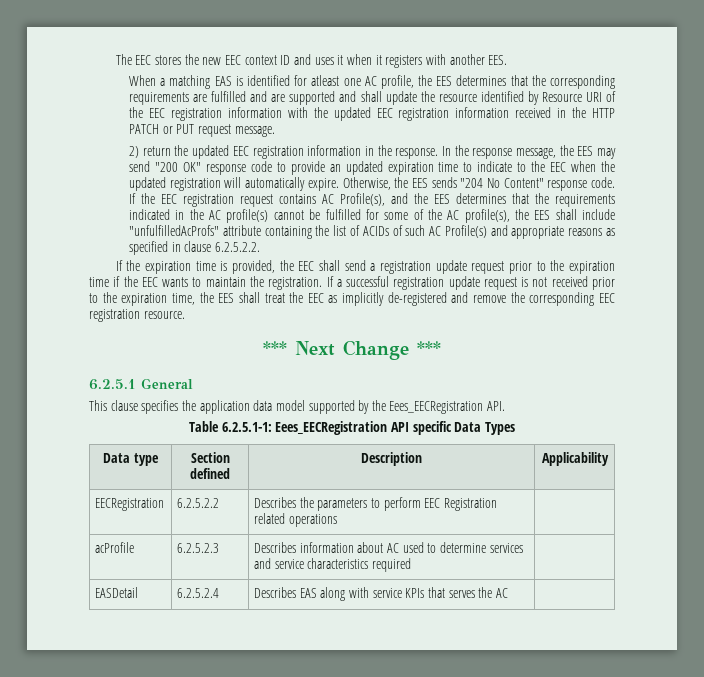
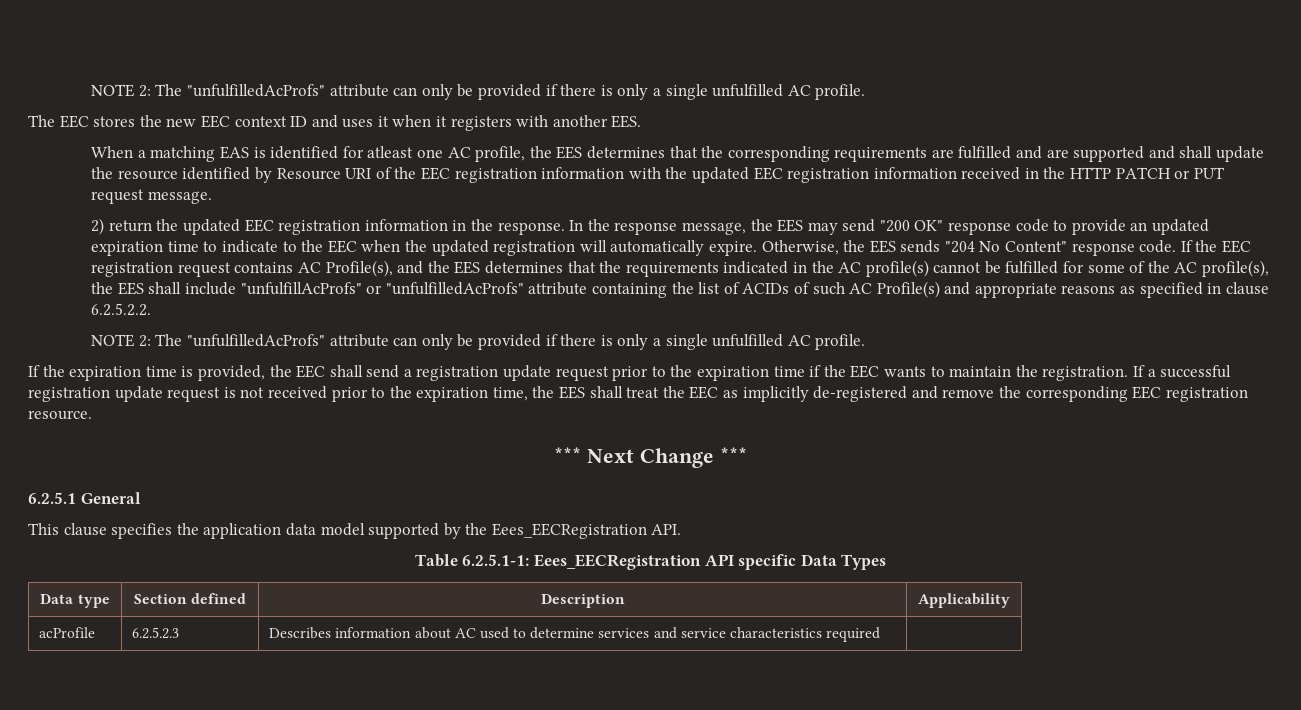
(115, 59) none -> [91,84,866,100] NOTE 2: The "unfulfilledAcProfs" attribute can only be provided if there is only a single unfulfilled AC profile. //
(616, 214) none -> [240,282,383,295] "unfulfillAcProfs" or
(261, 247) none -> [91,334,866,350] // NOTE 2: The "unfulfilledAcProfs" attribute can only be provided if there is only a single unfulfilled AC profile.
[95,498,165,511] [177,498,220,508] [254,497,498,511] [254,513,337,527] // EECRegistration | 6.2.5.2.2 | Describes the parameters to perform EEC Registration related operations | -> (1010, 600) none
[95,587,139,598] [177,588,220,598] [254,587,508,601] // EASDetail | 6.2.5.2.4 | Describes EAS along with service KPIs that serves the AC | -> (881, 634) none

